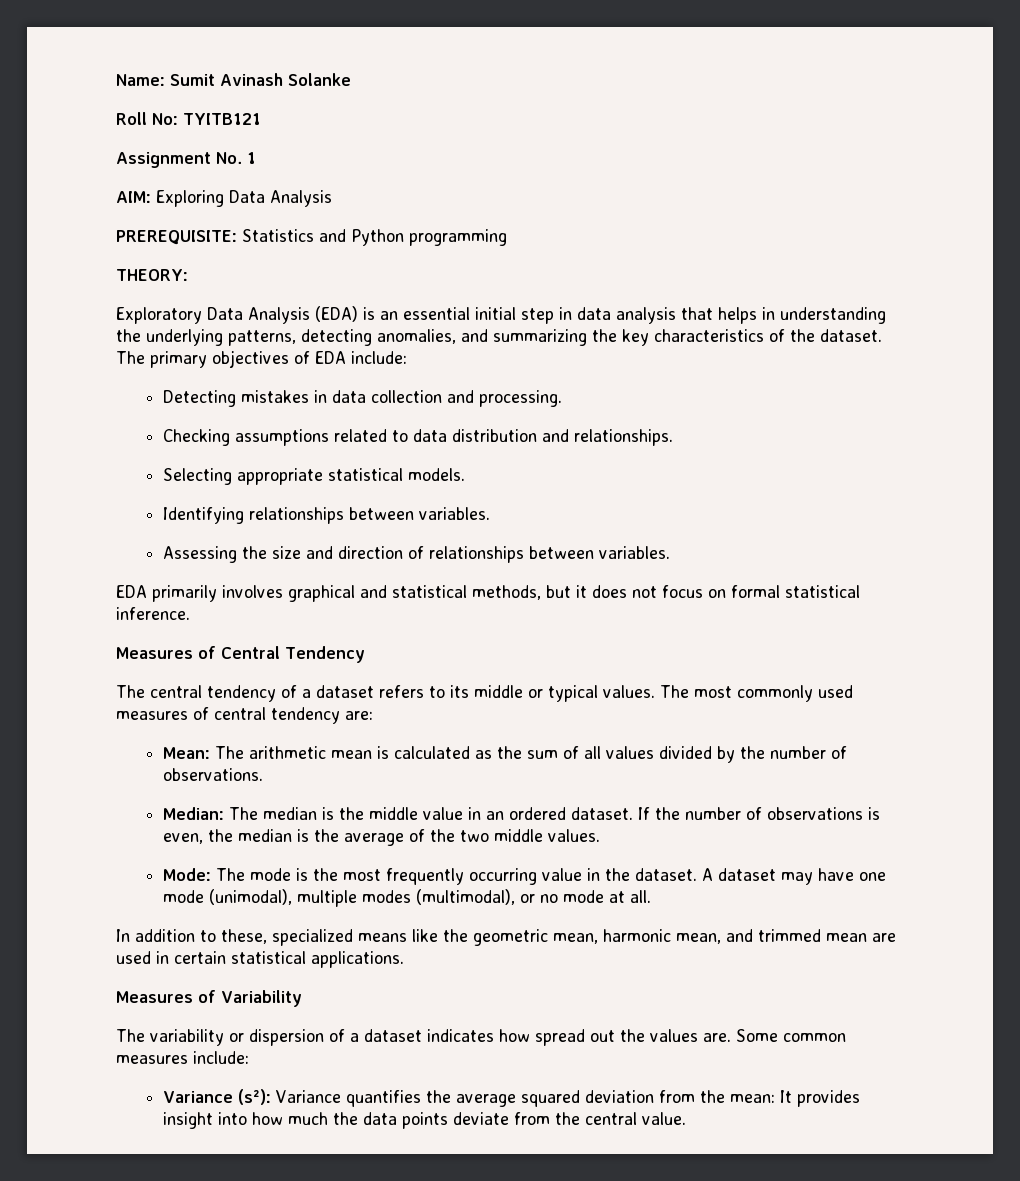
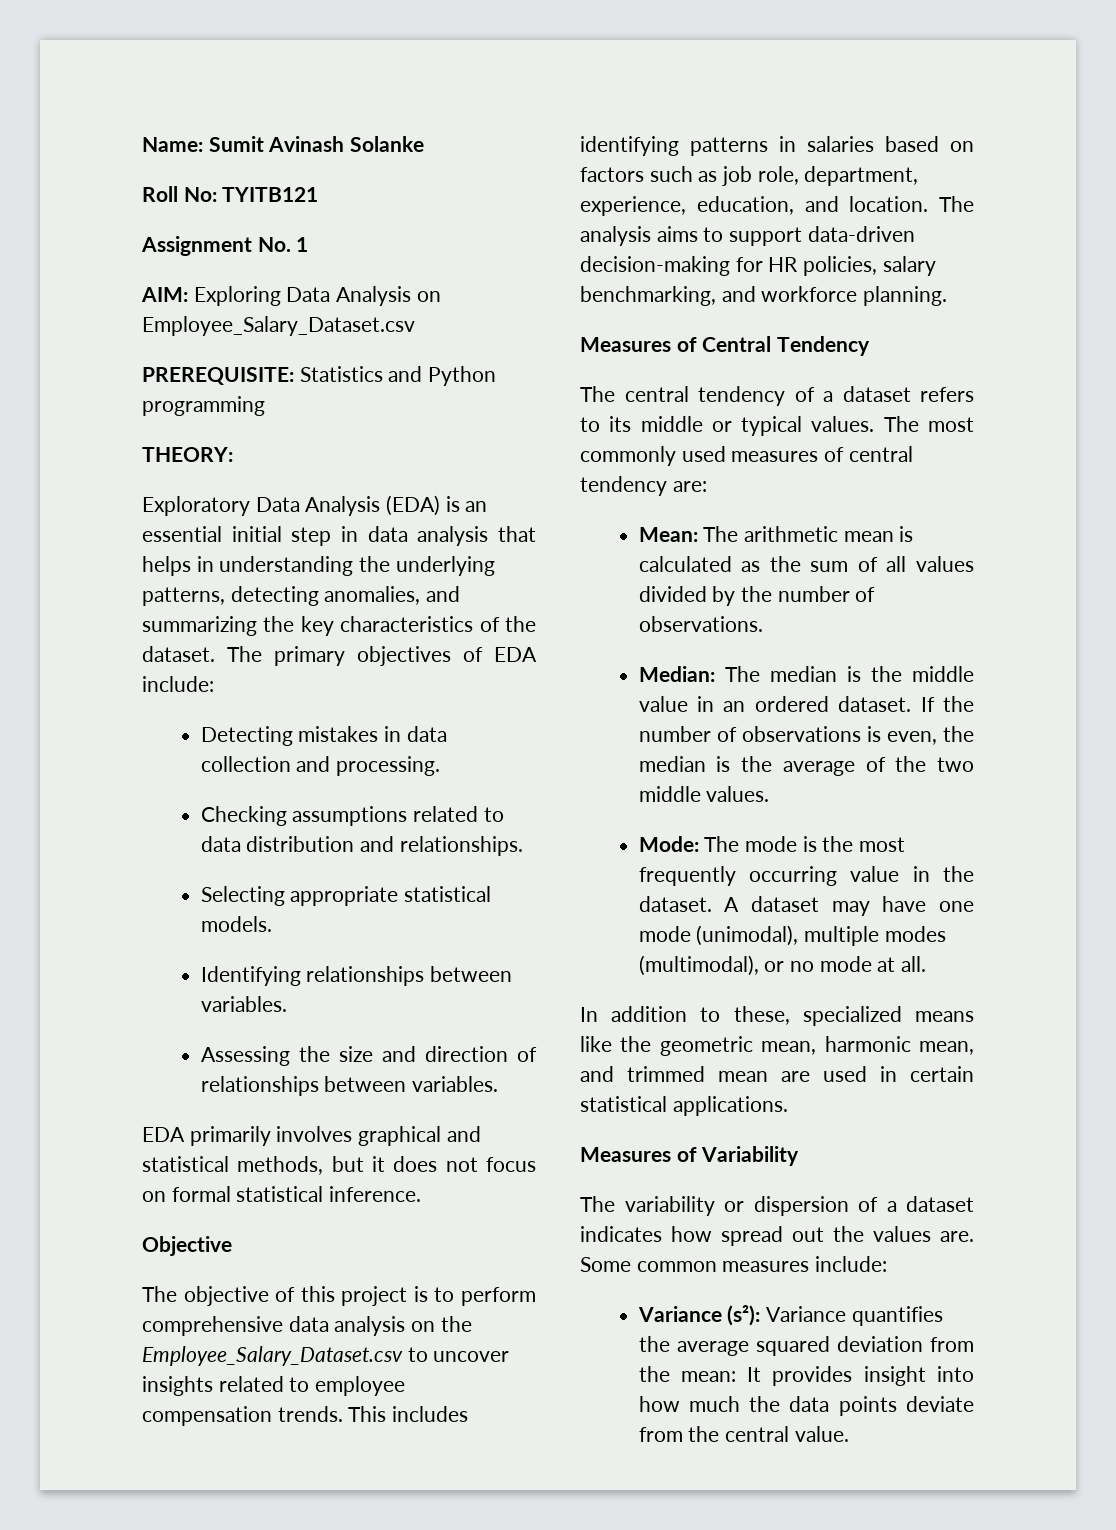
(332, 198) none -> [416,291,441,302] [142,316,415,336] on Employee_Salary_Dataset.csv
(190, 613) none -> [142,1236,232,1256] [142,1286,536,1306] [142,1316,472,1336] [142,1346,510,1366] [142,1376,406,1396] [142,1406,469,1426] [580,136,974,156] [580,166,919,186] [580,196,974,216] [580,226,915,246] [580,256,936,276] [580,286,948,306] // Objective // The objective of this project is to perform comprehensive data analysis on the Employee_Salary_Dataset.csv to uncover insights related to employee compensation trends. This includes identifying patterns in salaries based on factors such as job role, department, experience, education, and location. The analysis aims to support data-driven decision-making for HR policies, salary benchmarking, and workforce planning.

